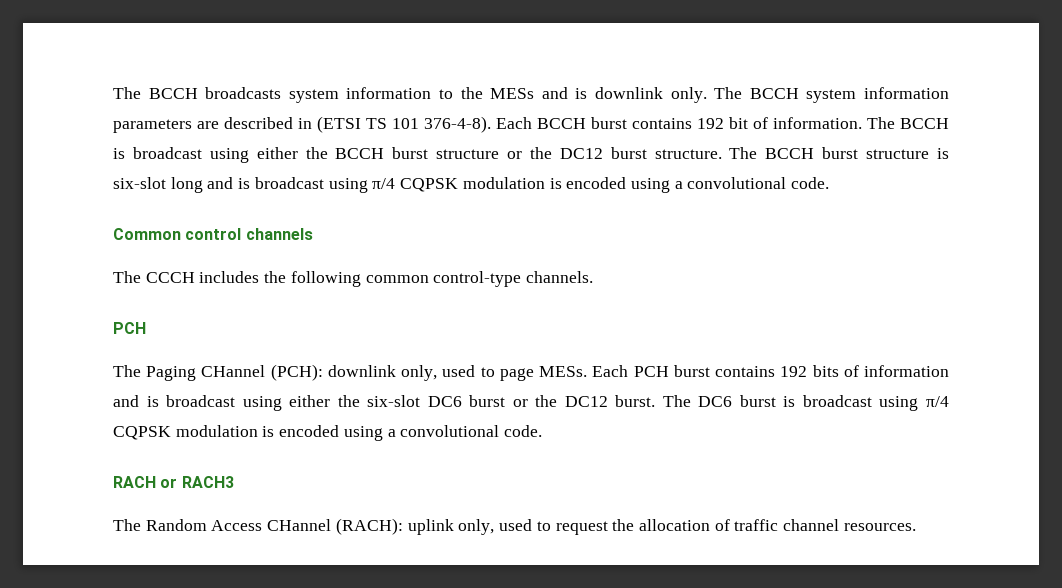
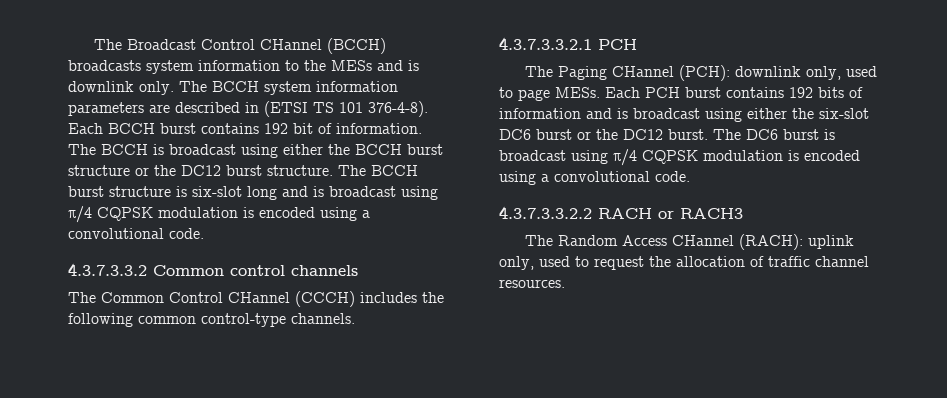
[113,87,198,99] The BCCH -> [94,38,387,54] The Broadcast Control CHannel (BCCH)
(830, 183) none -> [68,263,147,276] 4.3.7.3.3.2
[145,272,195,283] CCCH -> [101,291,355,307] Common Control CHannel (CCCH)
(594, 277) none -> [499,37,592,50] 4.3.7.3.3.2.1
(543, 431) none -> [499,206,592,219] 4.3.7.3.3.2.2

